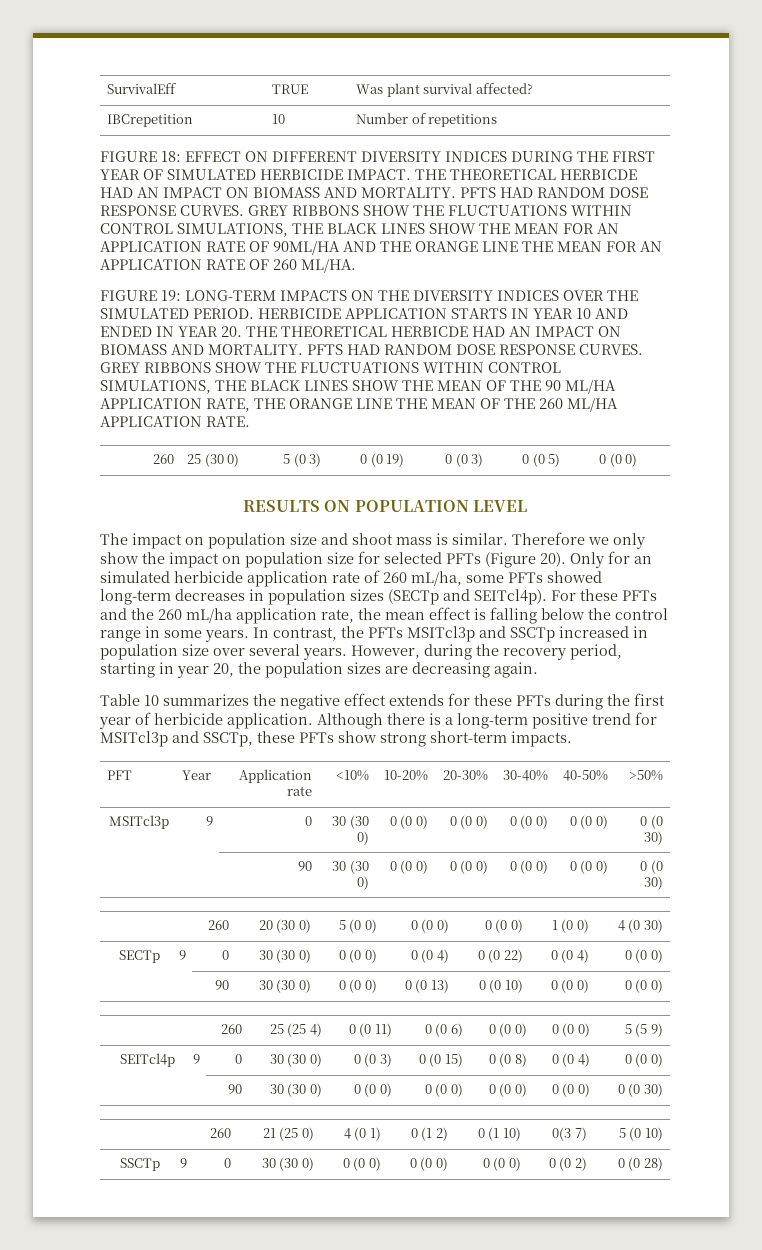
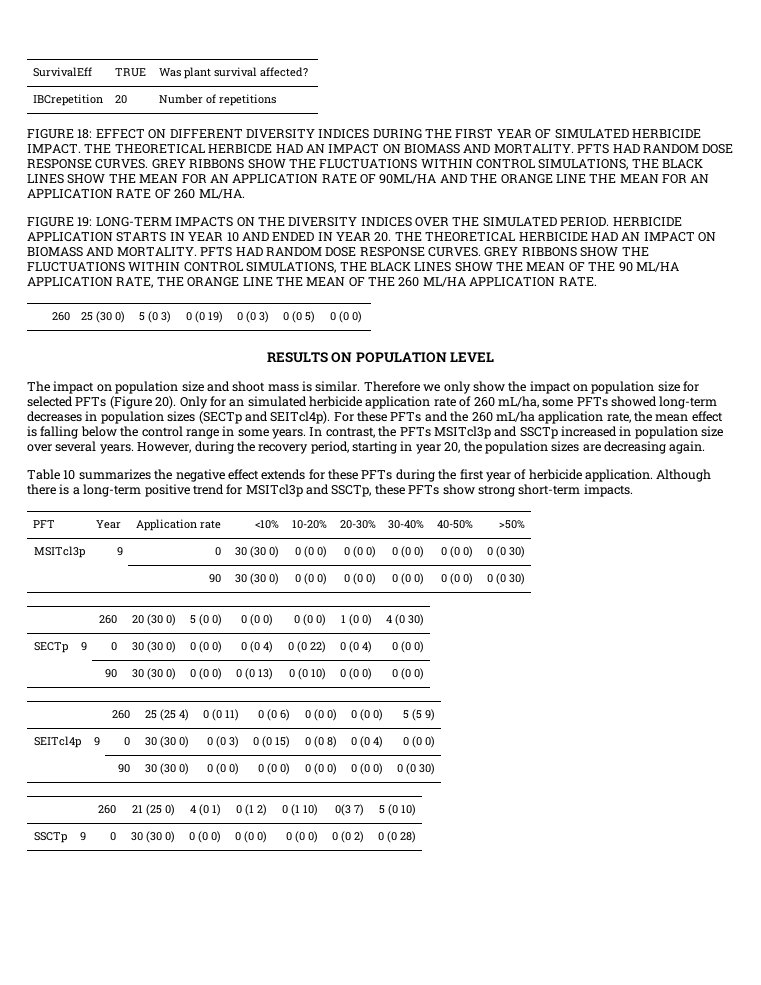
[272,114,286,124] 10 -> [114,95,127,104] 20
[391,326,468,337] HERBICDE -> [518,232,588,242] HERBICIDE

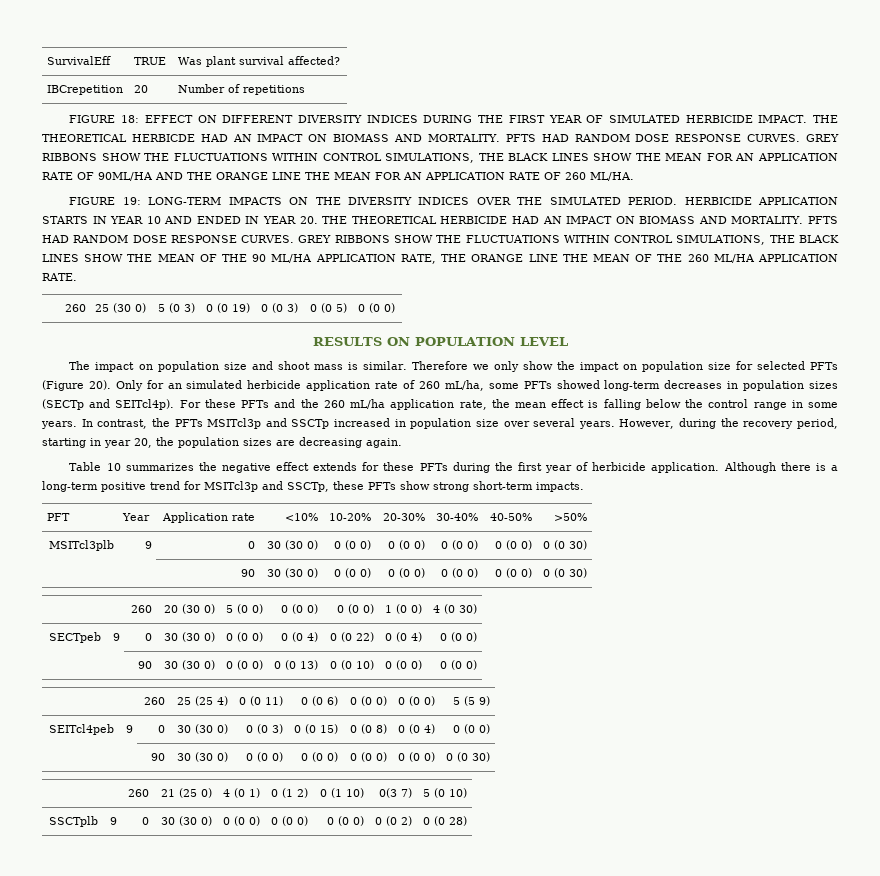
[34,546,86,558] MSITcl3p -> [48,540,114,551] MSITcl3plb
[34,642,69,653] SECTp -> [48,632,101,643] SECTpeb
[34,736,82,748] SEITcl4p -> [48,724,114,735] SEITcl4peb
[34,832,68,843] SSCTp -> [48,816,98,827] SSCTplb

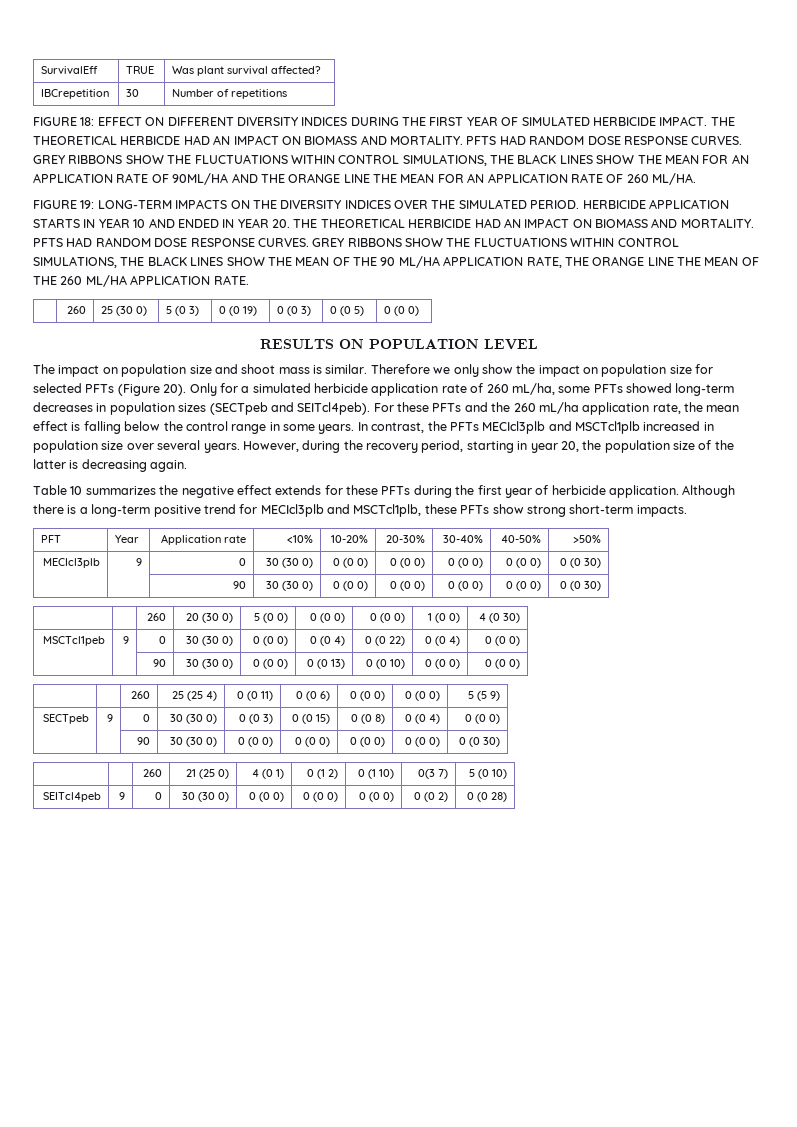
[134,85,149,93] 20 -> [126,89,140,97] 30
[167,383,182,389] an -> [241,386,250,393] a
[42,399,175,410] (SECTp and SEITcl4p). -> [209,402,371,415] (SECTpeb and SEITcl4peb).
[207,418,330,429] MSITcl3p and SSCTp -> [482,421,640,434] MECIcl3plb and MSCTcl1plb
[243,438,295,446] sizes are -> [673,440,734,450] [33,459,79,469] size of the latter is
[204,481,329,492] MSITcl3p and SSCTp, -> [260,504,422,517] MECIcl3plb and MSCTcl1plb,
[48,540,114,551] MSITcl3plb -> [42,558,100,568] MECIcl3plb
[48,632,101,643] SECTpeb -> [42,636,105,646] MSCTcl1peb
[48,724,114,735] SEITcl4peb -> [42,714,89,724] SECTpeb
[48,816,98,827] SSCTplb -> [42,792,101,802] SEITcl4peb

